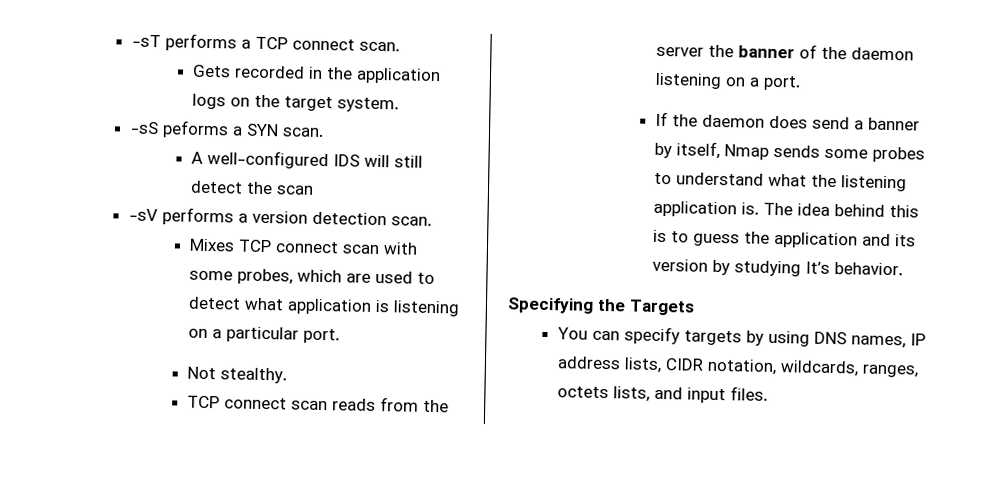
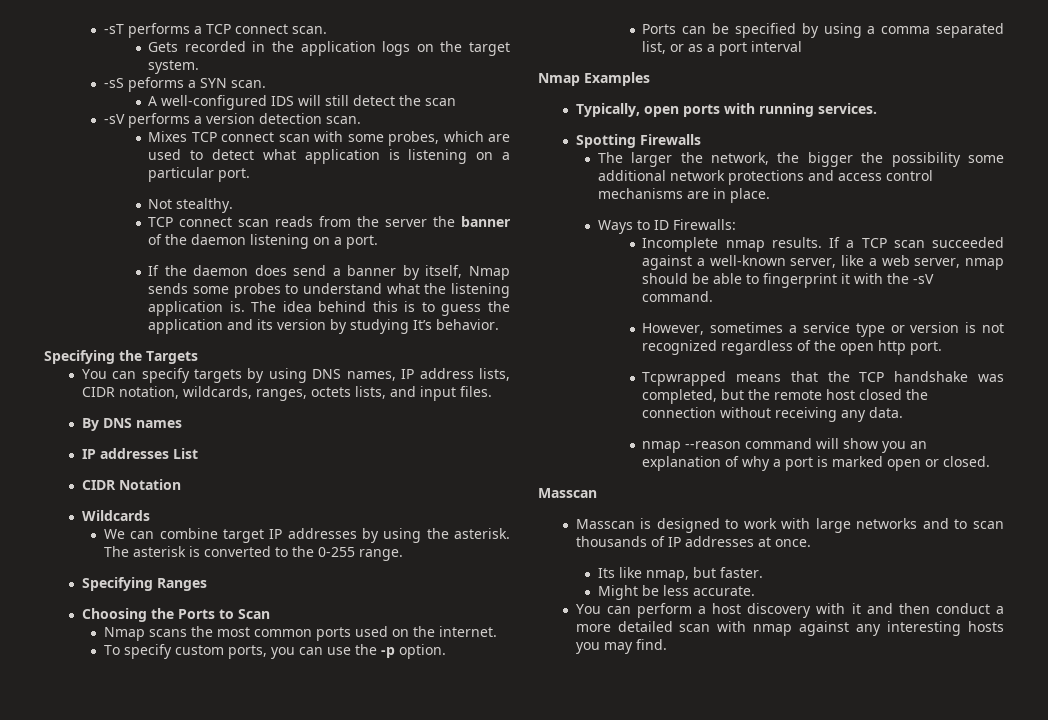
(768, 393) none -> [81,418,182,431] [81,448,198,459] [81,479,181,490] [81,510,150,521] [103,528,511,543] [103,546,403,561] [81,577,207,591] [81,608,270,622] [103,626,497,641] [103,644,446,659] [642,23,1005,38] [642,41,803,56] [538,72,650,86] [575,103,877,117] [575,134,701,148] [597,152,1004,167] [597,170,933,185] [597,188,770,203] [597,219,736,234] [642,237,1004,252] [642,255,1005,270] [642,273,935,288] [642,291,714,302] [642,322,1005,337] [642,340,943,355] [642,371,1004,386] [642,389,929,404] [642,407,904,422] [642,438,928,453] [642,456,991,471] [538,488,597,498] [575,518,1004,533] [575,536,811,547] [597,567,763,582] [597,585,755,600] [575,603,1004,618] [575,621,1004,636] [575,639,667,654] // By DNS names // IP addresses List // CIDR Notation // Wildcards // We can combine target IP addresses by using the asterisk. The asterisk is converted to the 0-255 range. // Specifying Ranges // Choosing the Ports to Scan // Nmap scans the most common ports used on the internet. // To specify custom ports, you can use the -p option. // Ports can be specified by using a comma separated list, or as a port interval // Nmap Examples // Typically, open ports with running services. // Spotting Firewalls // The larger the network, the bigger the possibility some additional network protections and access control mechanisms are in place. // Ways to ID Firewalls: // Incomplete nmap results. If a TCP scan succeeded against a well-known server, like a web server, nmap should be able to fingerprint it with the -sV command. // However, sometimes a service type or version is not recognized regardless of the open http port. // Tcpwrapped means that the TCP handshake was completed, but the remote host closed the connection without receiving any data. // nmap --reason command will show you an explanation of why a port is marked open or closed. // Masscan // Masscan is designed to work with large networks and to scan thousands of IP addresses at once. // Its like nmap, but faster. // Might be less accurate. // You can perform a host discovery with it and then conduct a more detailed scan with nmap against any interesting hosts you may find.

